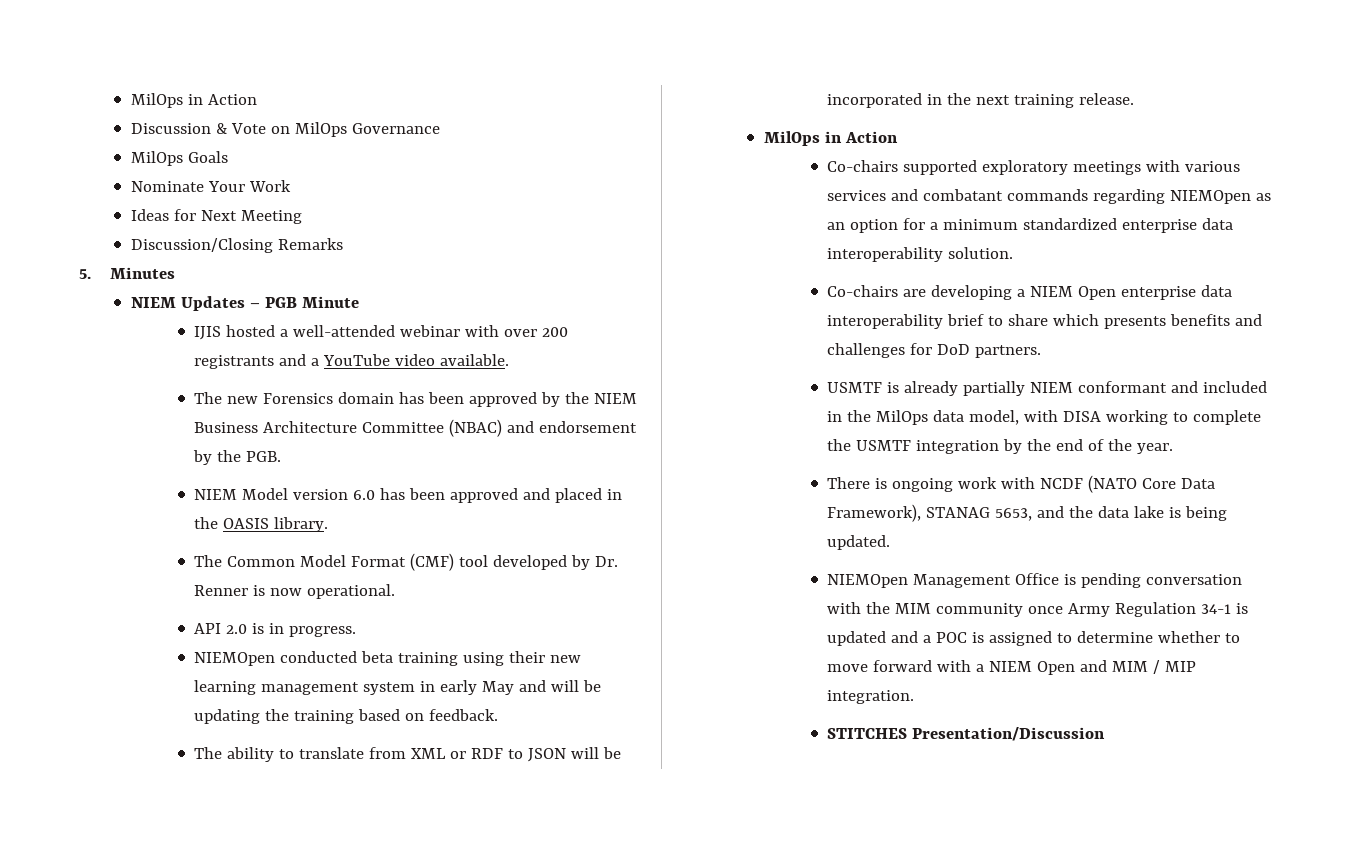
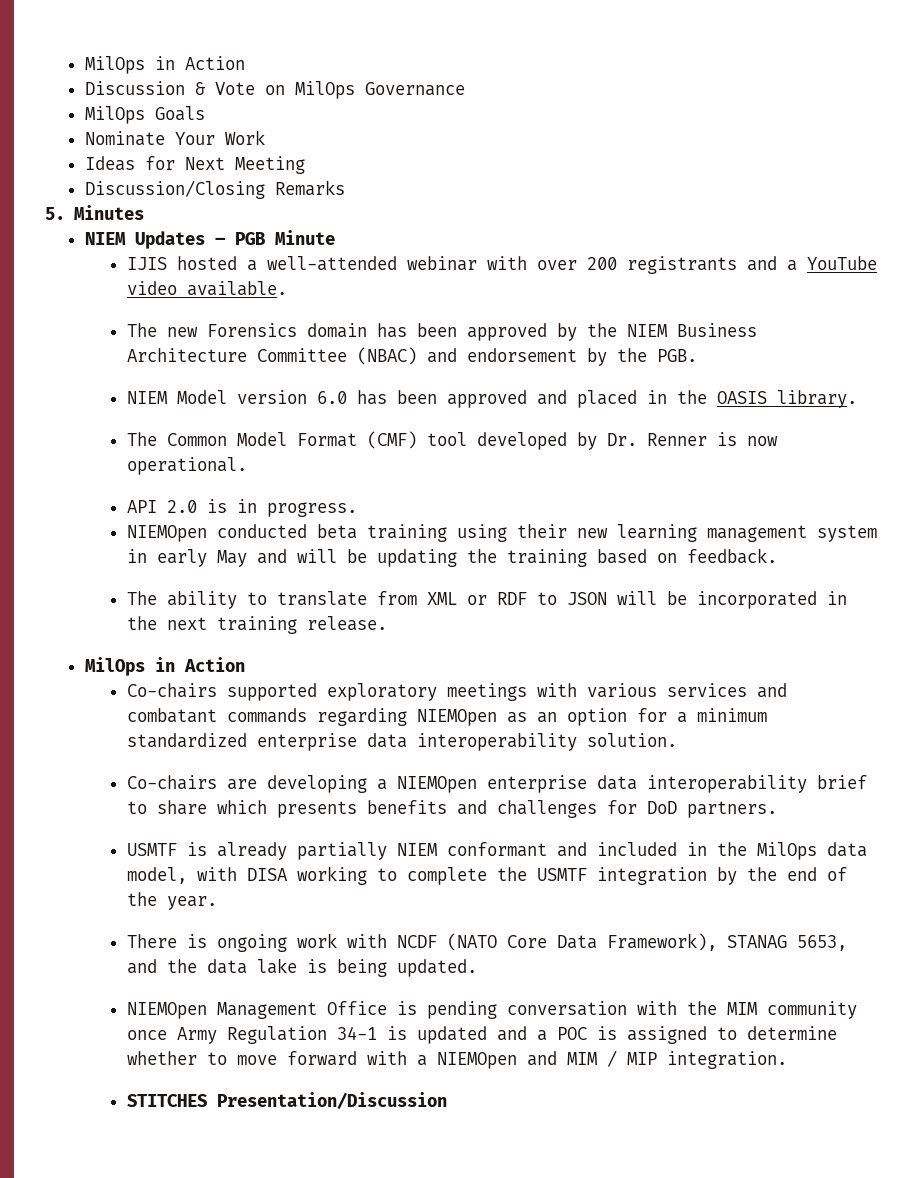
[1030,286,1117,300] NIEM Open -> [396,776,477,793] NIEMOpen
[989,661,1076,675] NIEM Open -> [436,1052,517,1069] NIEMOpen

